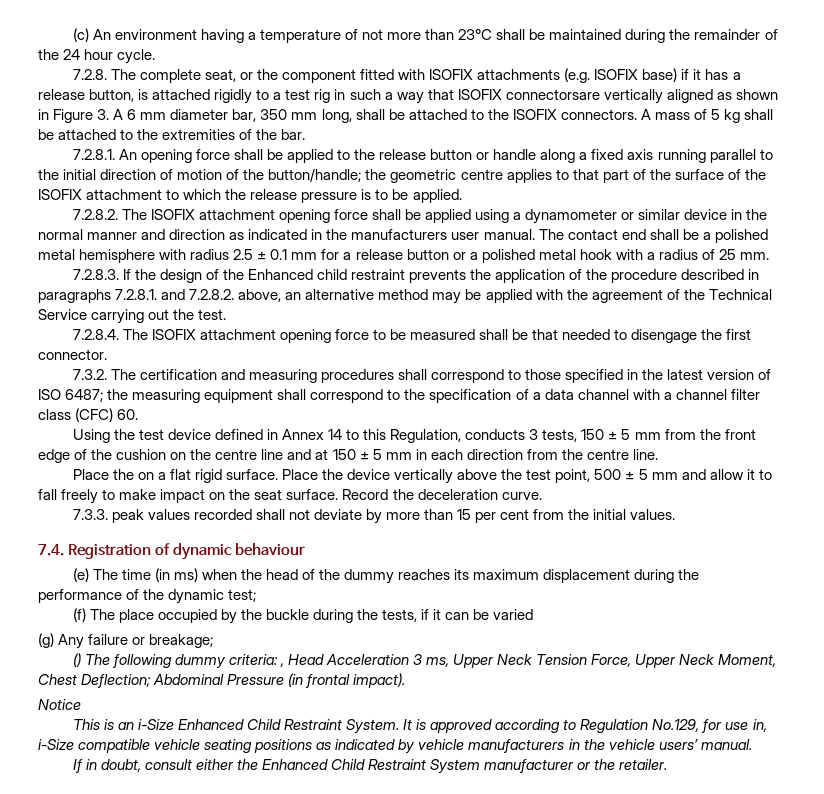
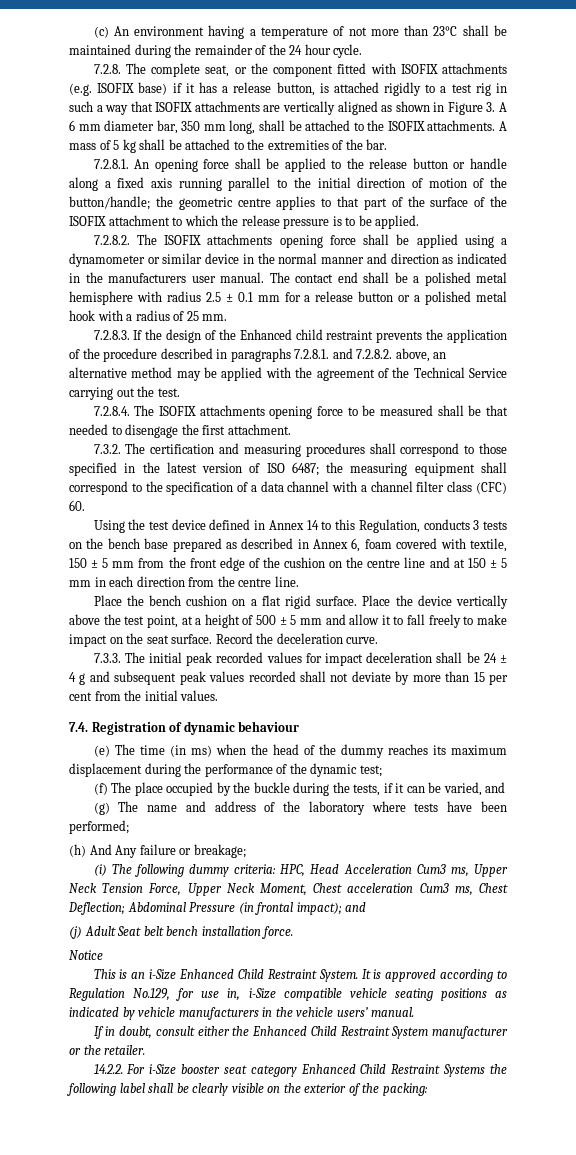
[505,89,600,100] connectorsare -> [194,101,281,112] attachments are
[560,109,637,120] connectors. -> [427,120,496,131] attachments.
[198,209,275,220] attachment -> [207,234,273,245] attachments
[199,329,276,340] attachment -> [199,405,265,416] attachments
[38,349,107,360] connector. -> [227,424,291,435] attachment.
[542,429,578,442] tests, -> [482,521,507,530] [69,538,507,552] tests on the bench base prepared as described in Annex 6, foam covered with textile,
(134, 474) none -> [148,595,228,606] bench cushion
(591, 476) none -> [181,614,254,628] at a height of
(108, 514) none -> [124,652,508,666] [69,671,177,685] The initial peak recorded values for impact deceleration shall be 24 ± 4 g and subsequent
[493,609,534,620] varied -> [443,782,506,796] varied, and
(54, 640) none -> [118,801,507,815] [69,820,129,834] [69,844,112,857] The name and address of the laboratory where tests have been performed; // (h) And
[72,653,81,667] () -> [93,864,107,876] (i)
[279,663,284,667] , -> [280,864,306,877] HPC,
[413,654,423,665] 3 -> [416,864,446,874] Cum3
(77, 679) none -> [347,883,508,896] acceleration Cum3 ms, Chest
[353,673,406,688] impact). -> [296,902,367,915] [69,926,294,939] impact); and // (j) Adult Seat belt bench installation force.
(668, 764) none -> [93,1064,507,1077] [67,1083,428,1096] // 14.2.2. For i-Size booster seat category Enhanced Child Restraint Systems the following label shall be clearly visible on the exterior of the packing:

